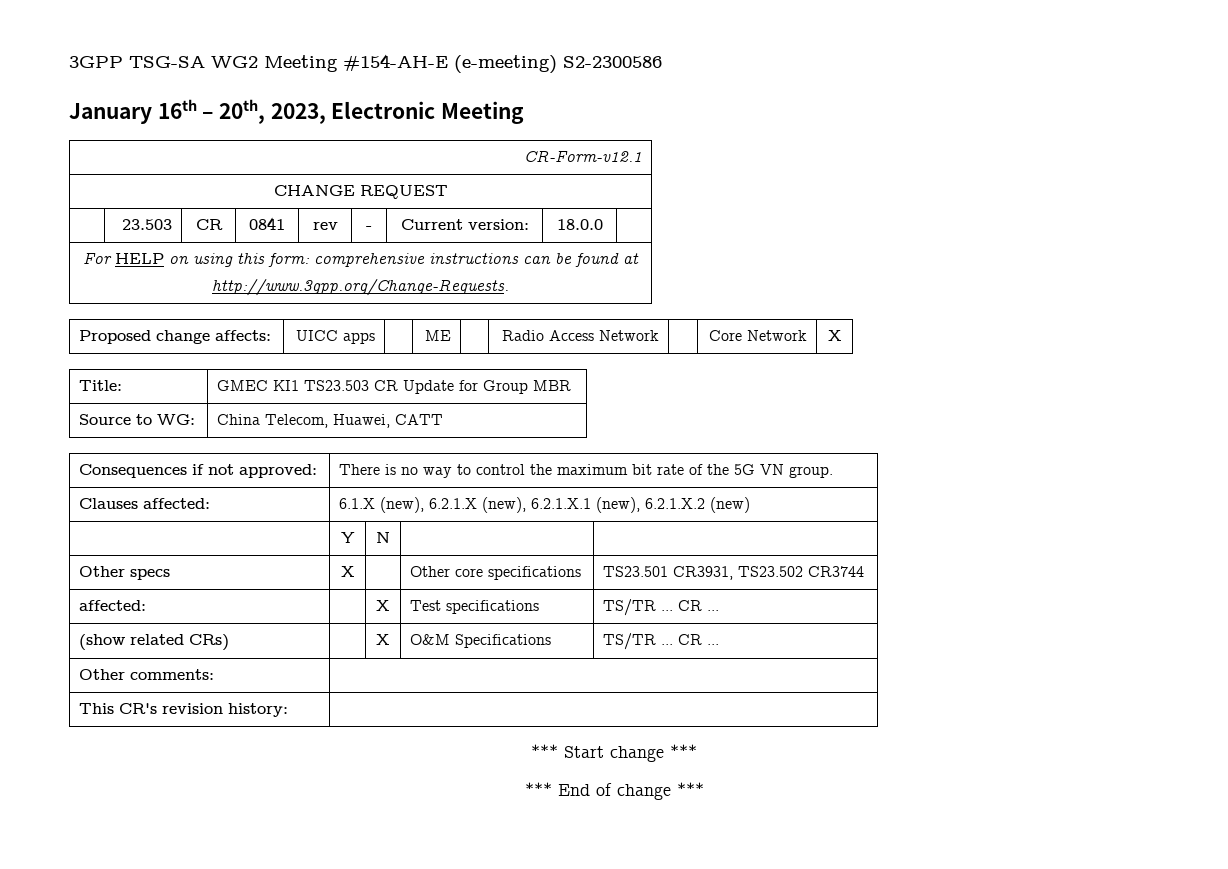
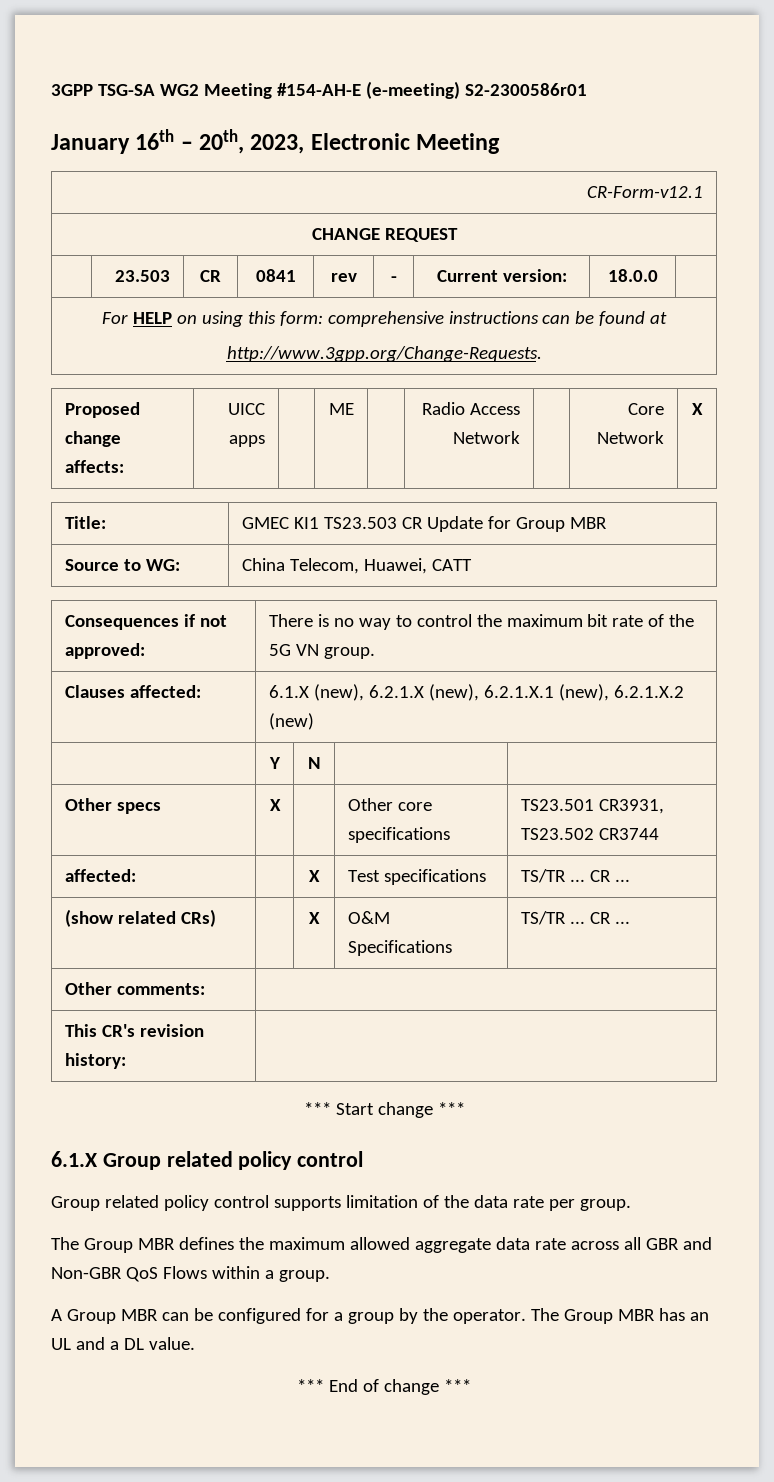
[563,56,662,68] S2-2300586 -> [464,83,587,96] S2-2300586r01
(697, 751) none -> [51,1151,364,1170] [51,1195,631,1211] [51,1237,712,1253] [51,1266,330,1282] [51,1308,709,1324] [51,1337,195,1350] // 6.1.X Group related policy control // Group related policy control supports limitation of the data rate per group. // The Group MBR defines the maximum allowed aggregate data rate across all GBR and Non-GBR QoS Flows within a group. // A Group MBR can be configured for a group by the operator. The Group MBR has an UL and a DL value.

